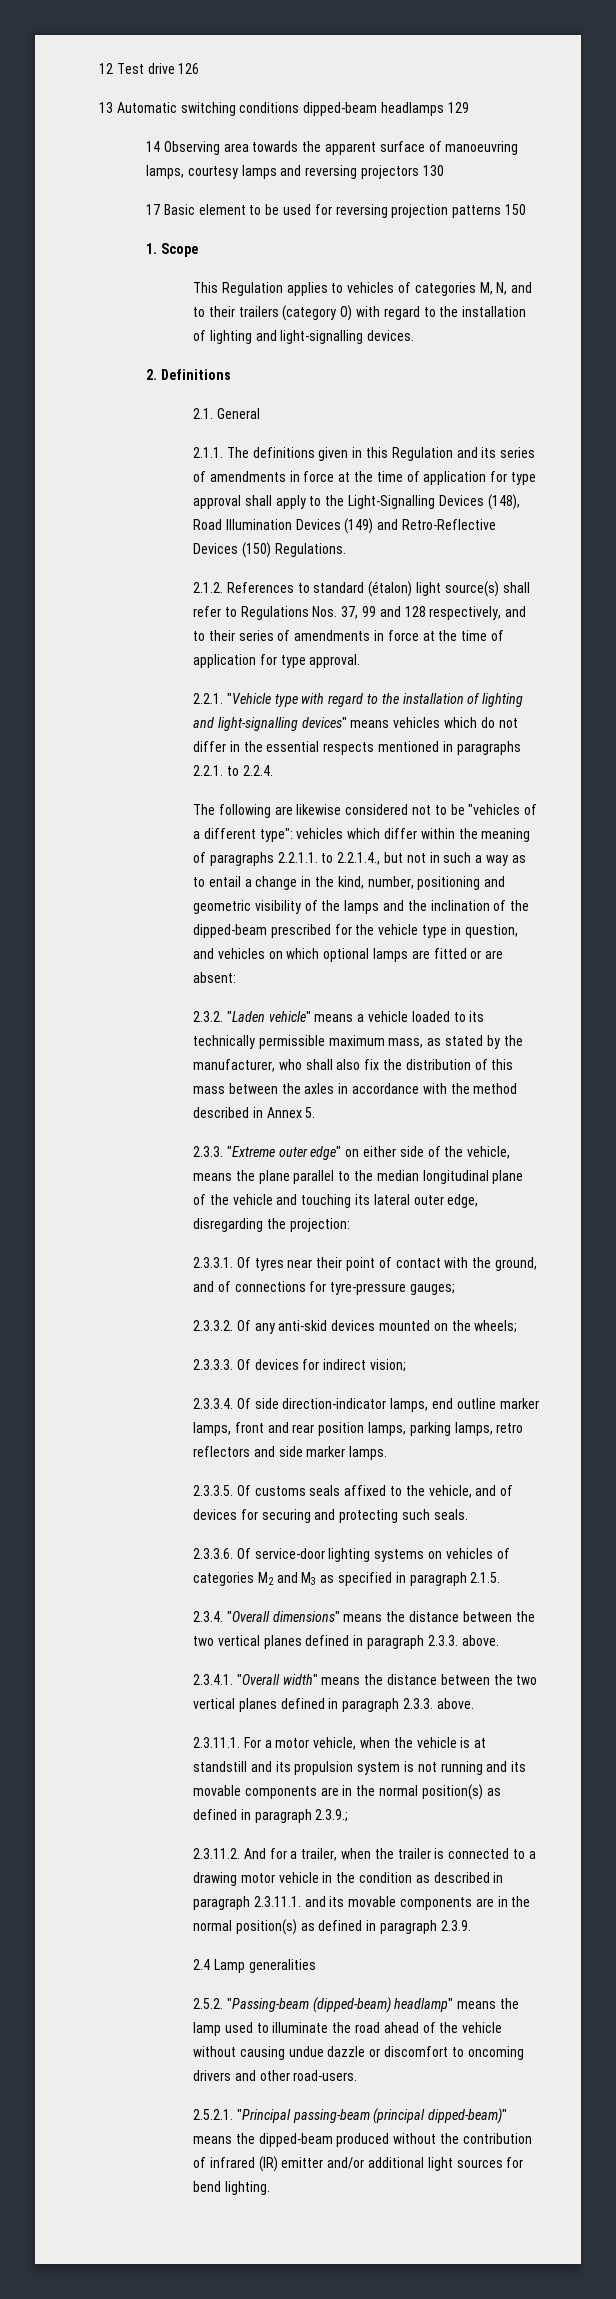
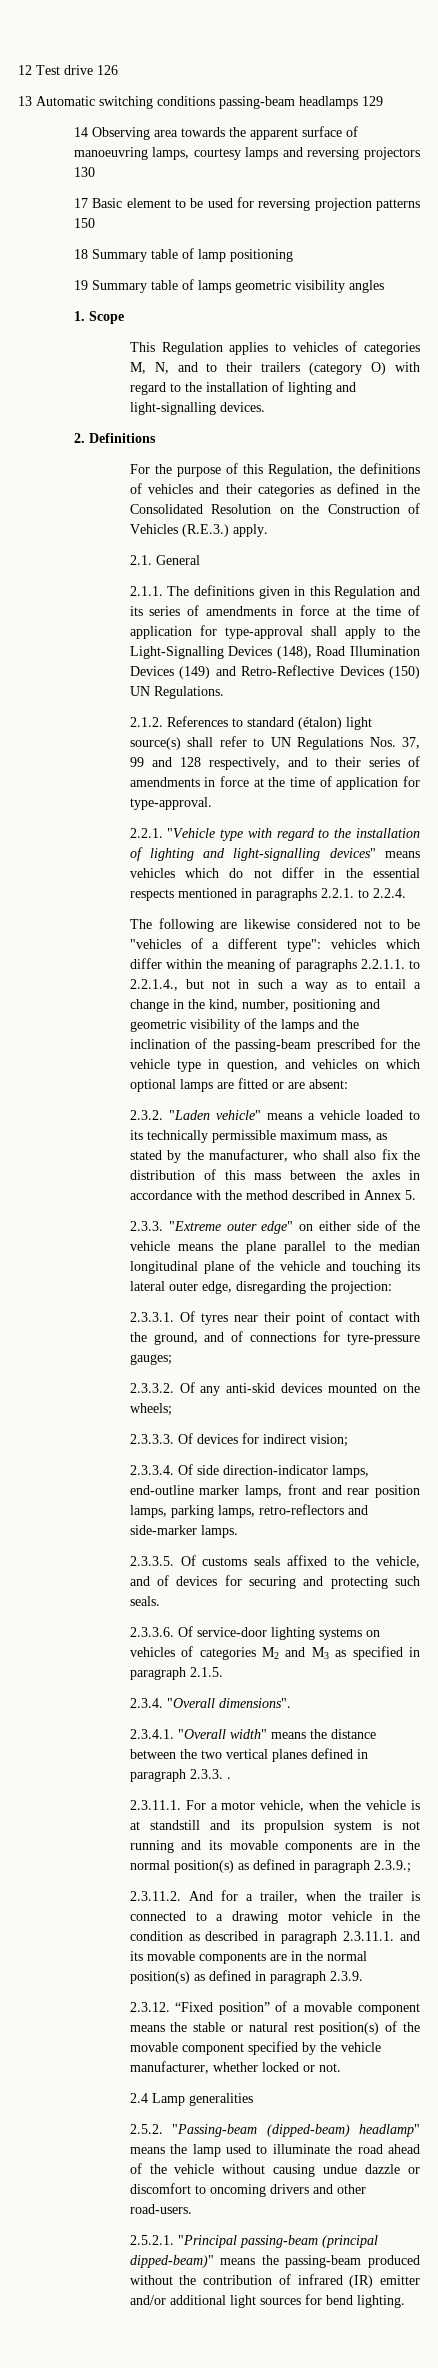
[303,102,378,116] dipped-beam -> [219,96,295,109] passing-beam
(526, 209) none -> [73,248,293,262] [73,279,384,293] // 18 Summary table of lamp positioning // 19 Summary table of lamps geometric visibility angles
(231, 374) none -> [129,463,420,477] [129,483,420,497] [129,503,421,514] [129,524,268,537] // For the purpose of this Regulation, the definitions of vehicles and their categories as defined in the Consolidated Resolution on the Construction of Vehicles (R.E.3.) apply.
[510,472,536,485] [193,495,242,509] type approval -> [224,626,303,639] type-approval
(271, 550) none -> [129,686,150,696] UN
(237, 612) none -> [270,737,291,747] UN
[280,654,361,668] type approval. -> [129,797,212,810] type-approval.
[193,924,268,938] dipped-beam -> [235,1039,312,1052] passing-beam
[467,1146,511,1159] vehicle, -> [129,1241,170,1251] vehicle
[431,1398,496,1409] end outline -> [129,1485,194,1495] end-outline
[496,1423,524,1433] [193,1446,346,1457] retro reflectors and side marker -> [258,1504,368,1515] [129,1525,197,1535] retro-reflectors and side-marker
[272,1611,535,1622] [193,1635,499,1649] dimensions" means the distance between the two vertical planes defined in paragraph 2.3.3. above. -> [218,1698,291,1708] dimensions".
[436,1698,474,1709] above. -> [226,1777,231,1779] .
(471, 1925) none -> [129,2001,421,2015] [129,2021,420,2035] [129,2041,381,2055] [129,2061,341,2074] // 2.3.12. “Fixed position” of a movable component means the stable or natural rest position(s) of the movable component specified by the vehicle manufacturer, whether locked or not.
[258,2133,333,2147] dipped-beam -> [285,2255,362,2268] passing-beam

